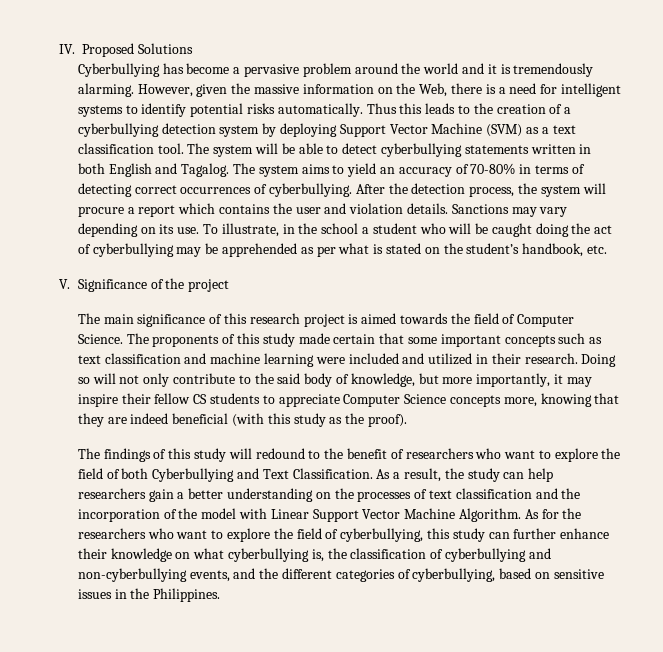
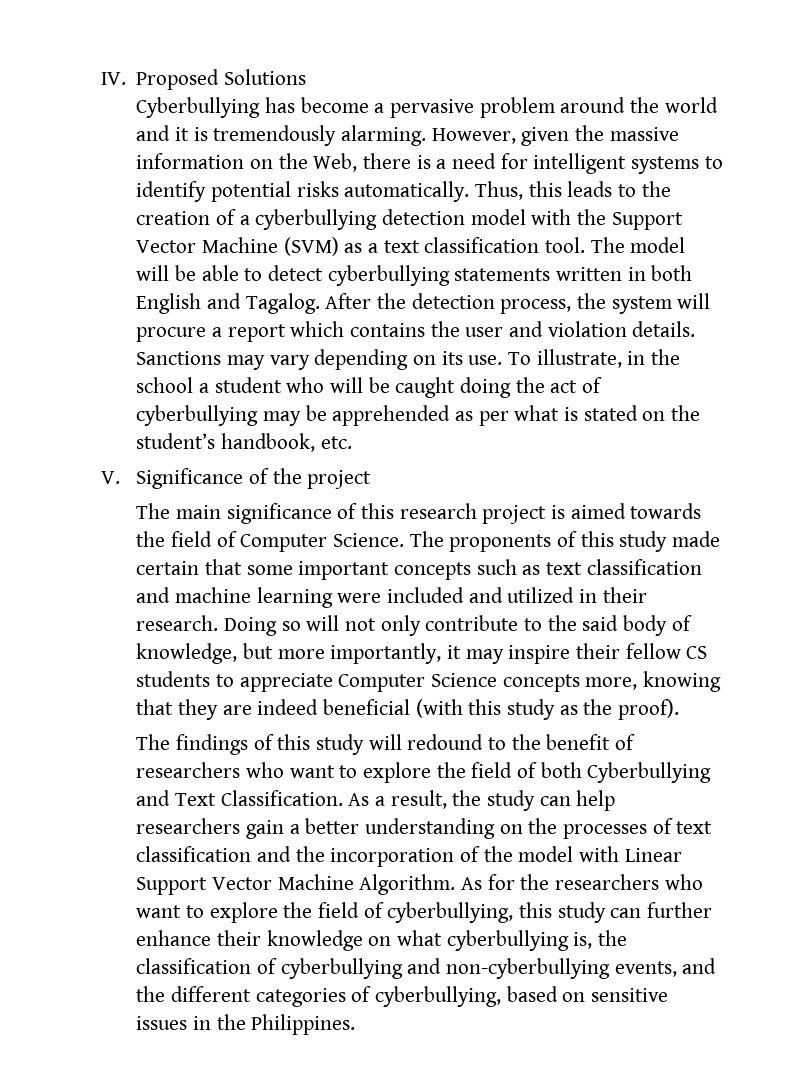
[366,103,397,114] Thus -> [474,181,523,200] Thus,
[219,123,338,137] system by deploying -> [470,209,606,225] model with the
[213,145,254,157] system -> [630,237,686,253] model
[233,163,585,177] [77,183,353,197] The system aims to yield an accuracy of 70-80% in terms of detecting correct occurrences of cyberbullying. -> (320, 303) none

